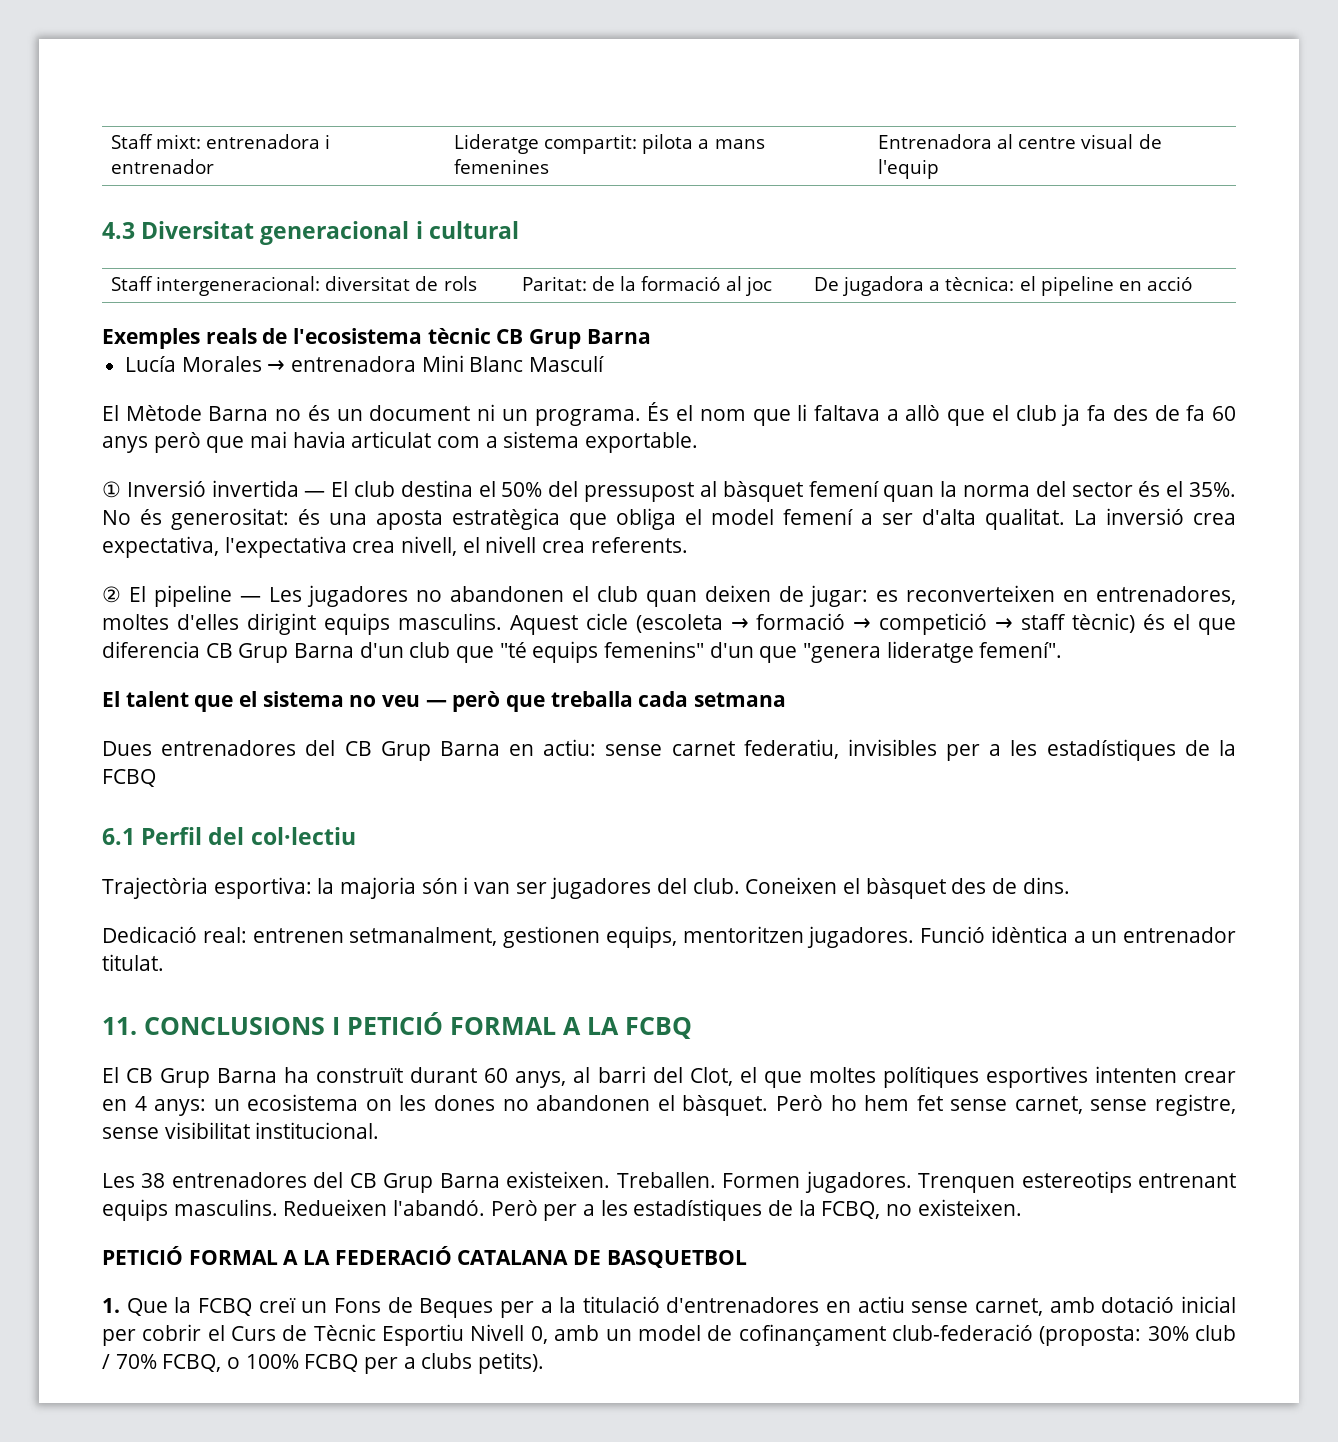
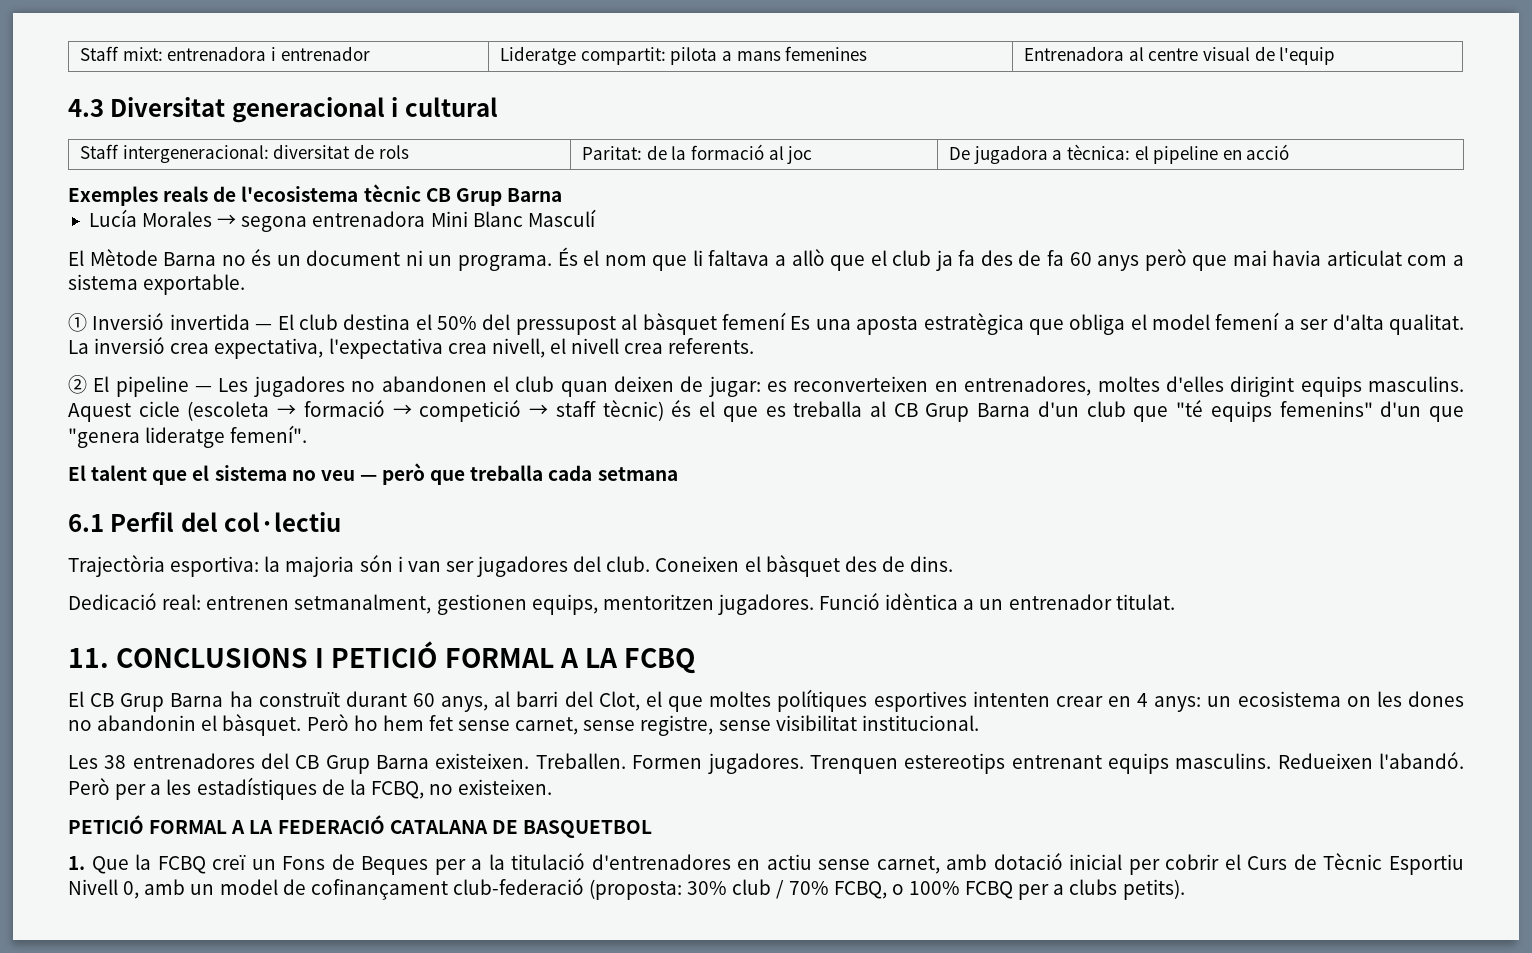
(286, 366) none -> [241,216,308,232] segona
[883,481,1237,502] [102,508,321,530] quan la norma del sector és el 35%. No és generositat: és -> [790,316,811,330] Es
[102,641,200,658] diferencia -> [765,401,886,417] es treballa al
[102,739,1236,761] [102,769,156,787] // Dues entrenadores del CB Grup Barna en actiu: sense carnet federatiu, invisibles per a les estadístiques de la FCBQ -> (678, 474) none
[536,1095,651,1111] abandonen -> [97,715,197,731] abandonin

